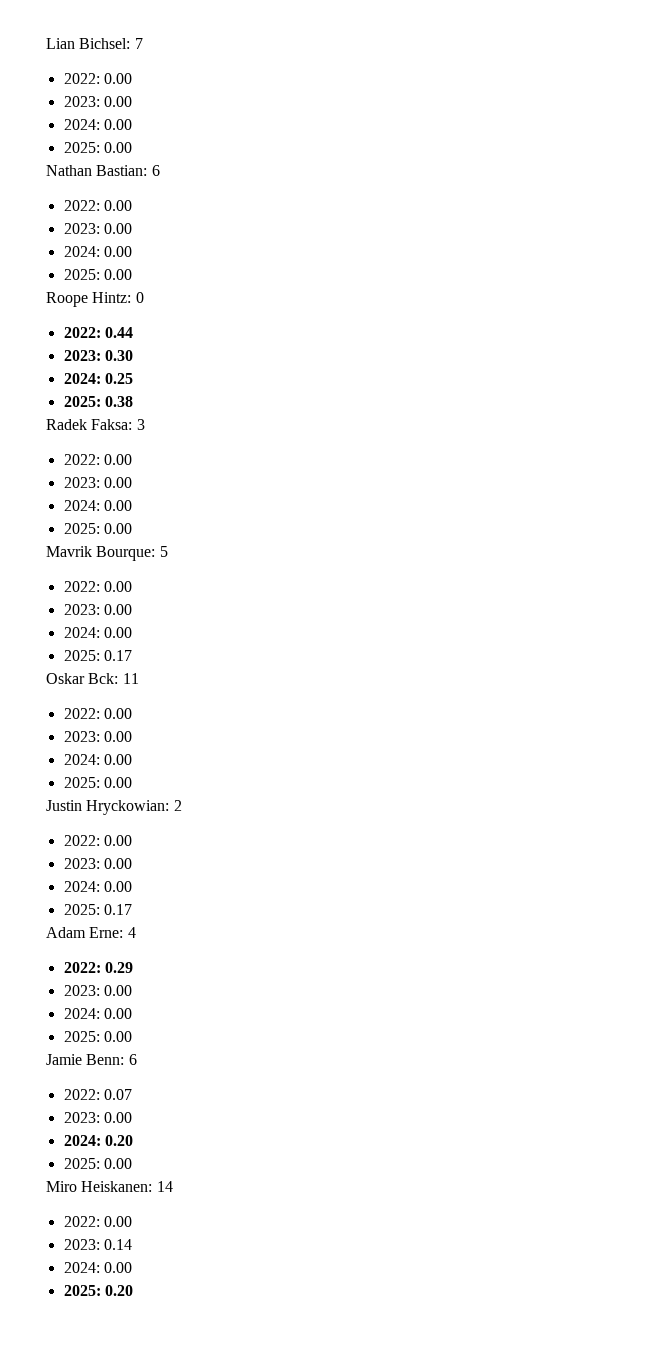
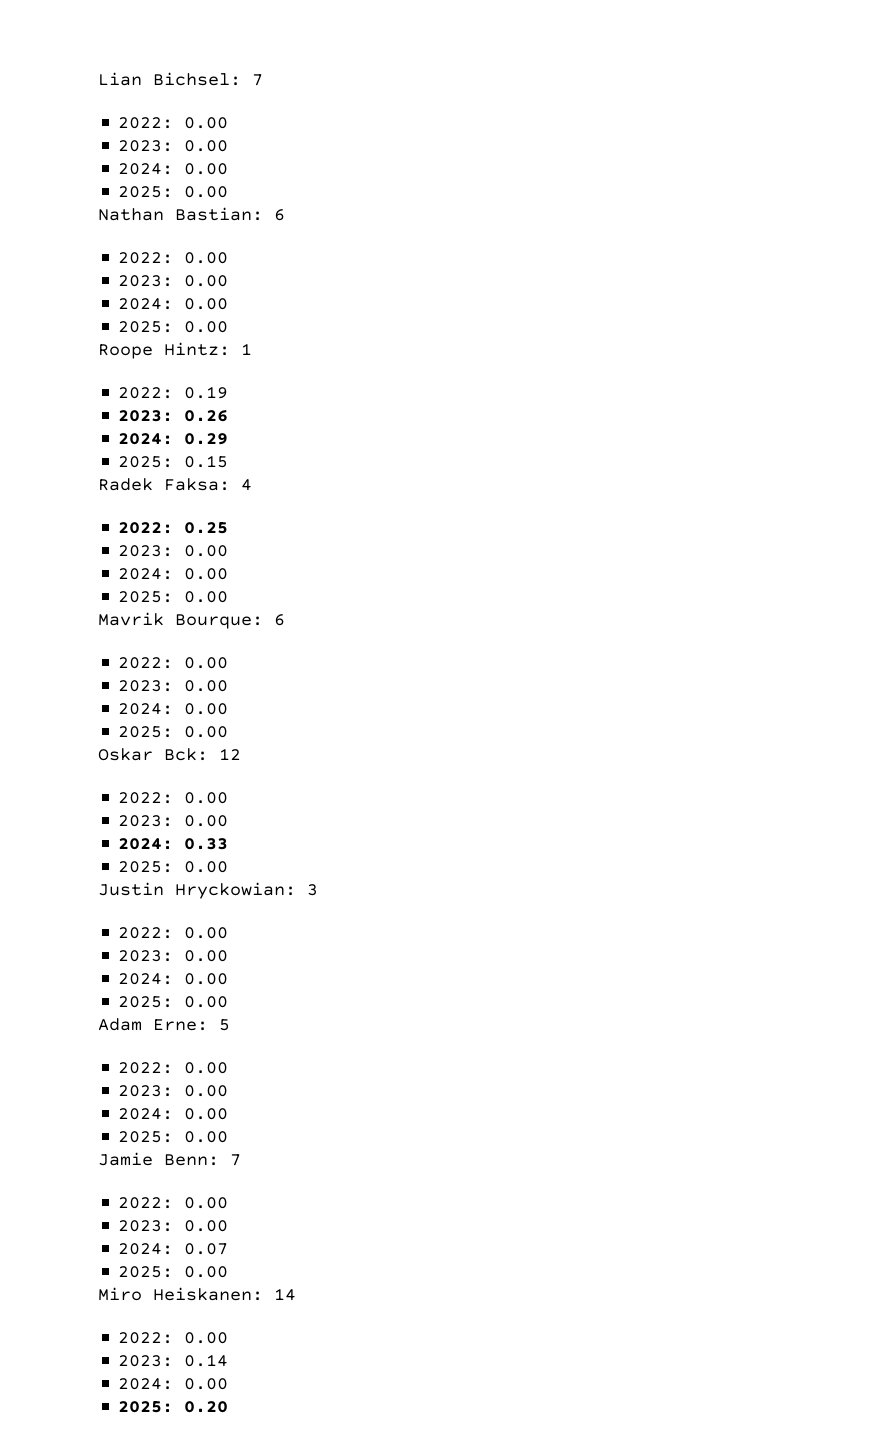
[135,292,144,303] [63,327,133,338] [63,350,133,361] [63,373,133,384] [63,396,133,407] 0 // 2022: 0.44 // 2023: 0.30 // 2024: 0.25 // 2025: 0.38 -> [241,343,252,355] [118,386,229,399] [118,410,229,422] [118,433,229,445] [118,455,229,468] 1 // 2022: 0.19 // 2023: 0.26 // 2024: 0.29 // 2025: 0.15
(133, 424) none -> [241,479,252,491] [118,522,229,534] [118,545,229,557] [118,568,229,580] [118,591,229,603] [98,612,285,629] [118,657,229,669] [118,680,229,692] [118,703,229,715] [118,726,229,738] [98,748,241,761] [118,792,229,804] [118,815,229,827] [118,838,229,850] [118,861,229,873] [98,882,296,899] 4 // 2022: 0.25 // 2023: 0.00 // 2024: 0.00 // 2025: 0.00 // Mavrik Bourque: 6 // 2022: 0.00 // 2023: 0.00 // 2024: 0.00 // 2025: 0.00 // Oskar Bck: 12 // 2022: 0.00 // 2023: 0.00 // 2024: 0.33 // 2025: 0.00 // Justin Hryckowian:
[46,546,156,561] Mavrik Bourque: -> [98,1018,208,1031] Adam Erne:
[63,650,132,661] [46,673,139,684] [63,708,132,719] [63,731,132,742] [63,754,132,765] [63,777,132,788] [46,800,182,815] [63,835,132,846] [63,858,132,869] [63,881,132,892] [63,904,132,915] [46,927,136,938] [63,962,133,973] [63,985,132,996] [63,1008,132,1019] [63,1031,132,1042] [46,1054,137,1065] [63,1089,132,1100] [63,1112,132,1123] [63,1135,133,1146] // 2025: 0.17 // Oskar Bck: 11 // 2022: 0.00 // 2023: 0.00 // 2024: 0.00 // 2025: 0.00 // Justin Hryckowian: 2 // 2022: 0.00 // 2023: 0.00 // 2024: 0.00 // 2025: 0.17 // Adam Erne: 4 // 2022: 0.29 // 2023: 0.00 // 2024: 0.00 // 2025: 0.00 // Jamie Benn: 6 // 2022: 0.07 // 2023: 0.00 // 2024: 0.20 -> [118,1131,229,1143] [98,1152,241,1166] [118,1197,229,1209] [118,1220,229,1232] [118,1243,229,1255] // 2025: 0.00 // Jamie Benn: 7 // 2022: 0.00 // 2023: 0.00 // 2024: 0.07

